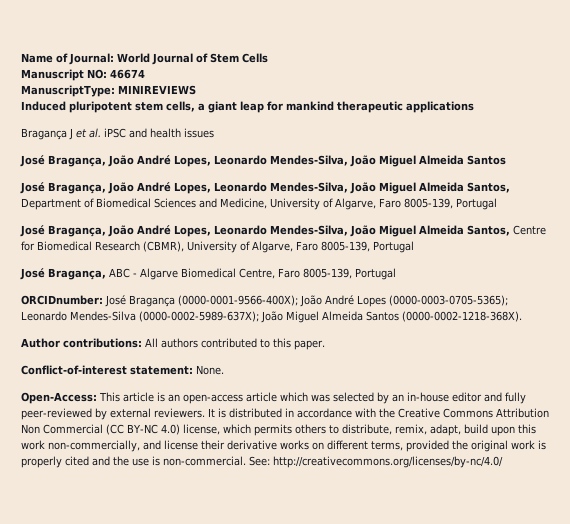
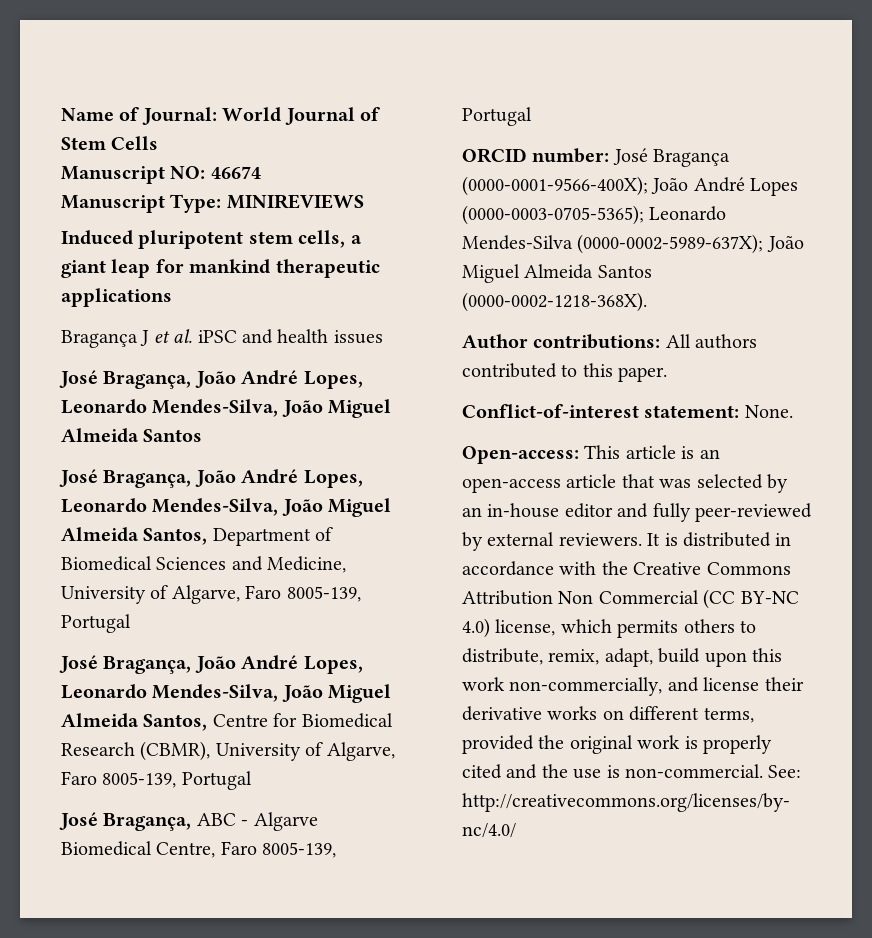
[21,85,115,97] ManuscriptType: -> [61,194,222,213] Manuscript Type:
[21,295,103,305] ORCIDnumber: -> [462,148,610,163] ORCID number:
[21,392,97,404] Open-Access: -> [462,446,579,464] Open-access:
[280,392,308,402] which -> [621,474,655,488] that

